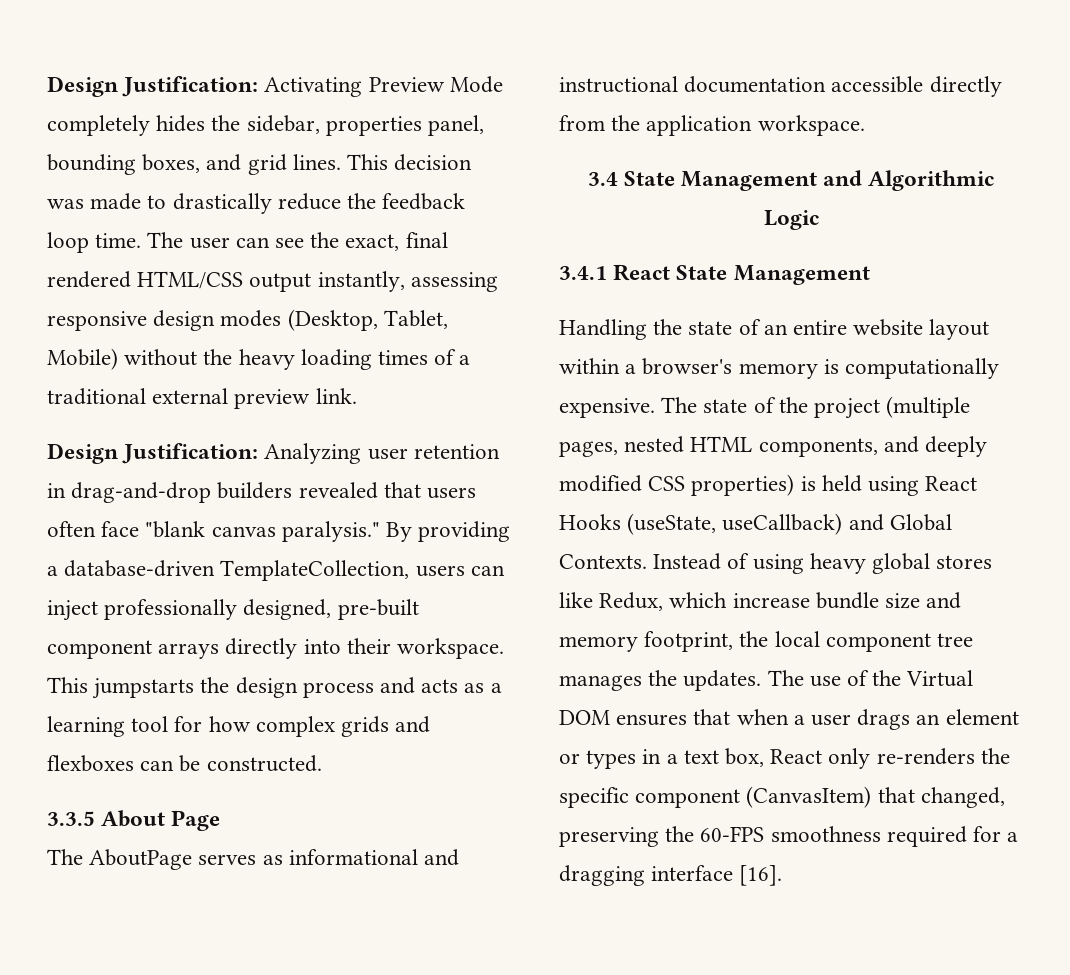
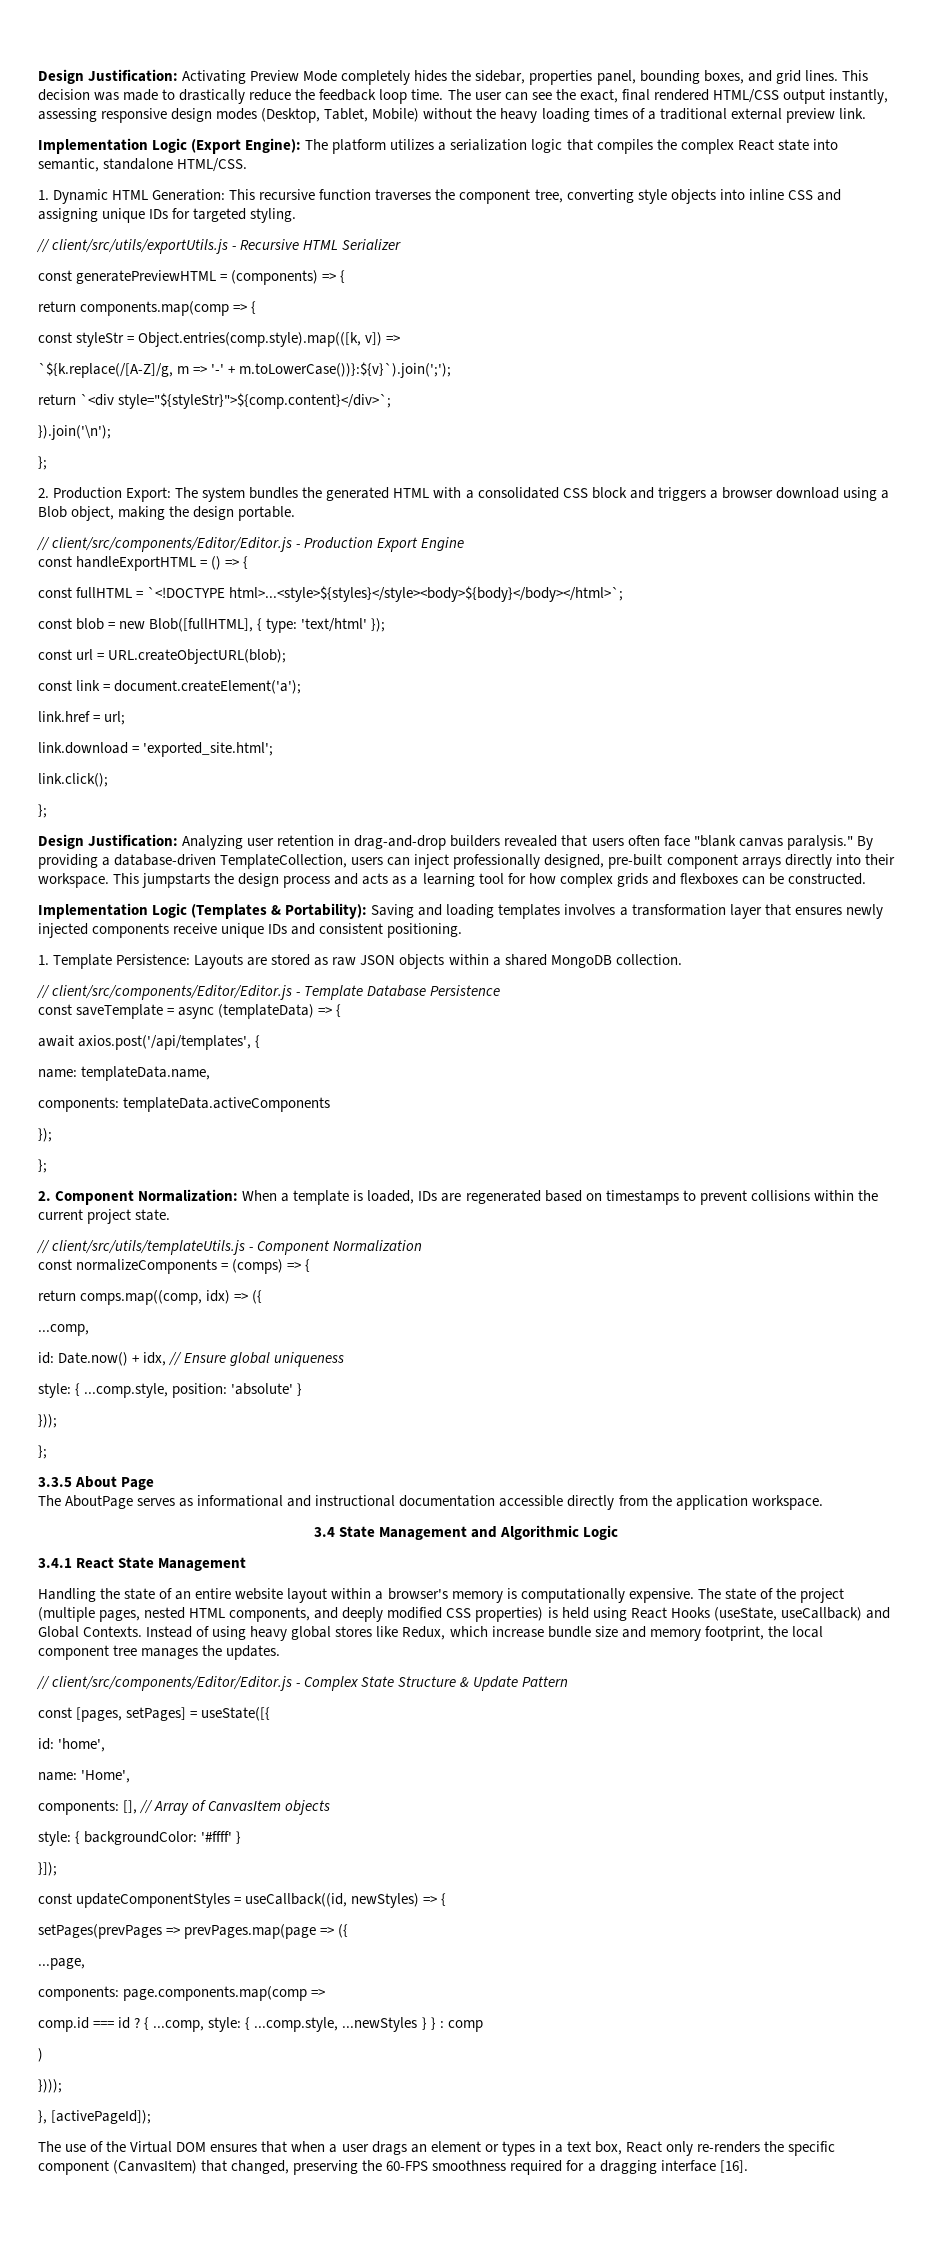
(357, 396) none -> [38,138,838,154] [38,158,248,172] [38,189,841,204] [38,208,297,223] [36,239,402,254] [38,270,346,285] [38,301,257,316] [38,332,401,347] [38,362,452,378] [38,393,392,409] [38,425,111,440] [38,456,47,470] [38,487,889,502] [38,506,296,521] [36,537,465,552] [38,556,249,571] [38,586,624,602] [38,618,386,633] [38,649,287,664] [38,680,302,694] [38,711,126,725] [38,742,274,757] [38,773,108,787] [38,804,47,818] // Implementation Logic (Export Engine): The platform utilizes a serialization logic that compiles the complex React state into semantic, standalone HTML/CSS. // 1. Dynamic HTML Generation: This recursive function traverses the component tree, converting style objects into inline CSS and assigning unique IDs for targeted styling. // // client/src/utils/exportUtils.js - Recursive HTML Serializer // const generatePreviewHTML = (components) => { // return components.map(comp => { // const styleStr = Object.entries(comp.style).map(([k, v]) => // `${k.replace(/[A-Z]/g, m => '-' + m.toLowerCase())}:${v}`).join(';'); // return `<div style="${styleStr}">${comp.content}</div>`; // }).join('\n'); // }; // 2. Production Export: The system bundles the generated HTML with a consolidated CSS block and triggers a browser download using a Blob object, making the design portable. // // client/src/components/Editor/Editor.js - Production Export Engine // const handleExportHTML = () => { // const fullHTML = `<!DOCTYPE html>...<style>${styles}</style><body>${body}</body></html>`; // const blob = new Blob([fullHTML], { type: 'text/html' }); // const url = URL.createObjectURL(blob); // const link = document.createElement('a'); // link.href = url; // link.download = 'exported_site.html'; // link.click(); // };
(322, 763) none -> [38,903,883,919] [38,923,463,938] [38,954,682,969] [36,985,501,1000] [38,1004,342,1019] [38,1035,261,1050] [38,1066,211,1081] [38,1097,331,1112] [38,1128,52,1142] [38,1159,47,1173] [38,1189,878,1205] [38,1209,171,1224] [36,1240,423,1255] [38,1259,311,1274] [38,1290,263,1305] [38,1324,89,1336] [38,1352,345,1367] [38,1383,303,1398] [38,1414,57,1428] [38,1445,47,1459] // Implementation Logic (Templates & Portability): Saving and loading templates involves a transformation layer that ensures newly injected components receive unique IDs and consistent positioning. // 1. Template Persistence: Layouts are stored as raw JSON objects within a shared MongoDB collection. // // client/src/components/Editor/Editor.js - Template Database Persistence // const saveTemplate = async (templateData) => { // await axios.post('/api/templates', { // name: templateData.name, // components: templateData.activeComponents // }); // }; // 2. Component Normalization: When a template is loaded, IDs are regenerated based on timestamps to prevent collisions within the current project state. // // client/src/utils/templateUtils.js - Component Normalization // const normalizeComponents = (comps) => { // return comps.map((comp, idx) => ({ // ...comp, // id: Date.now() + idx, // Ensure global uniqueness // style: { ...comp.style, position: 'absolute' } // })); // };
(762, 680) none -> [36,1676,569,1691] [38,1707,271,1722] [38,1738,106,1752] [38,1770,131,1783] [38,1800,331,1815] [38,1831,242,1846] [38,1862,57,1876] [38,1893,447,1908] [38,1924,349,1939] [38,1958,85,1970] [38,1986,326,2001] [38,2017,483,2032] [38,2048,43,2062] [38,2079,62,2093] [38,2110,152,2124] // // client/src/components/Editor/Editor.js - Complex State Structure & Update Pattern // const [pages, setPages] = useState([{ // id: 'home', // name: 'Home', // components: [], // Array of CanvasItem objects // style: { backgroundColor: '#ffff' } // }]); // const updateComponentStyles = useCallback((id, newStyles) => { // setPages(prevPages => prevPages.map(page => ({ // ...page, // components: page.components.map(comp => // comp.id === id ? { ...comp, style: { ...comp.style, ...newStyles } } : comp // ) // }))); // }, [activePageId]); //

